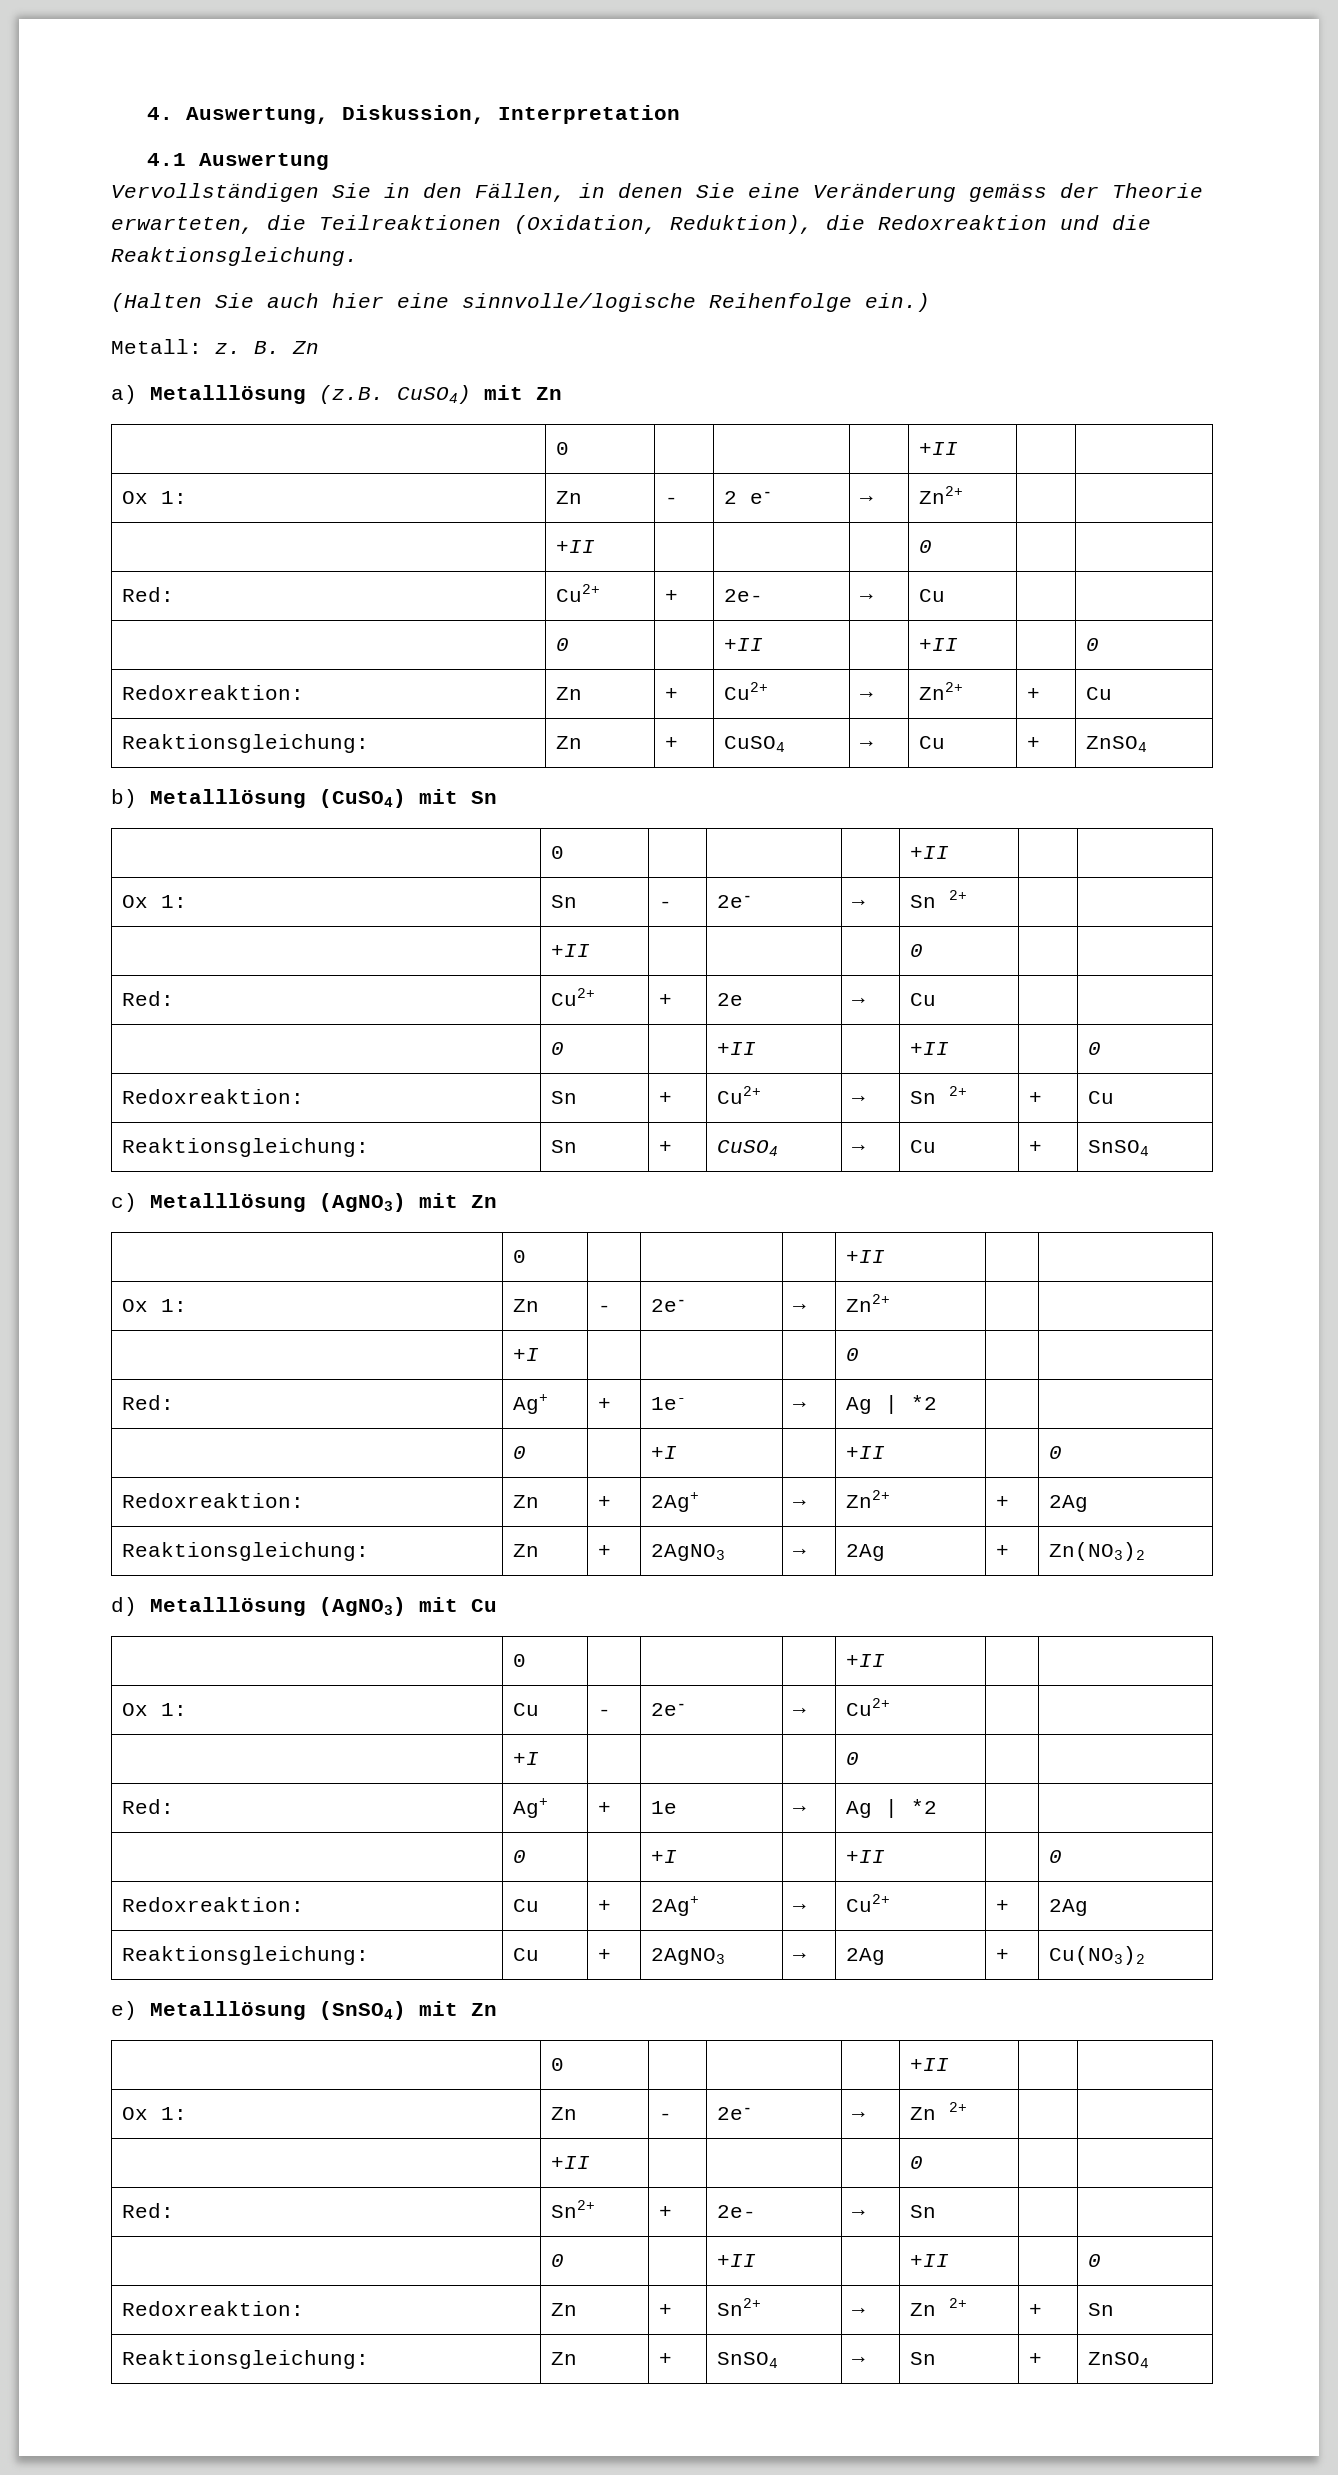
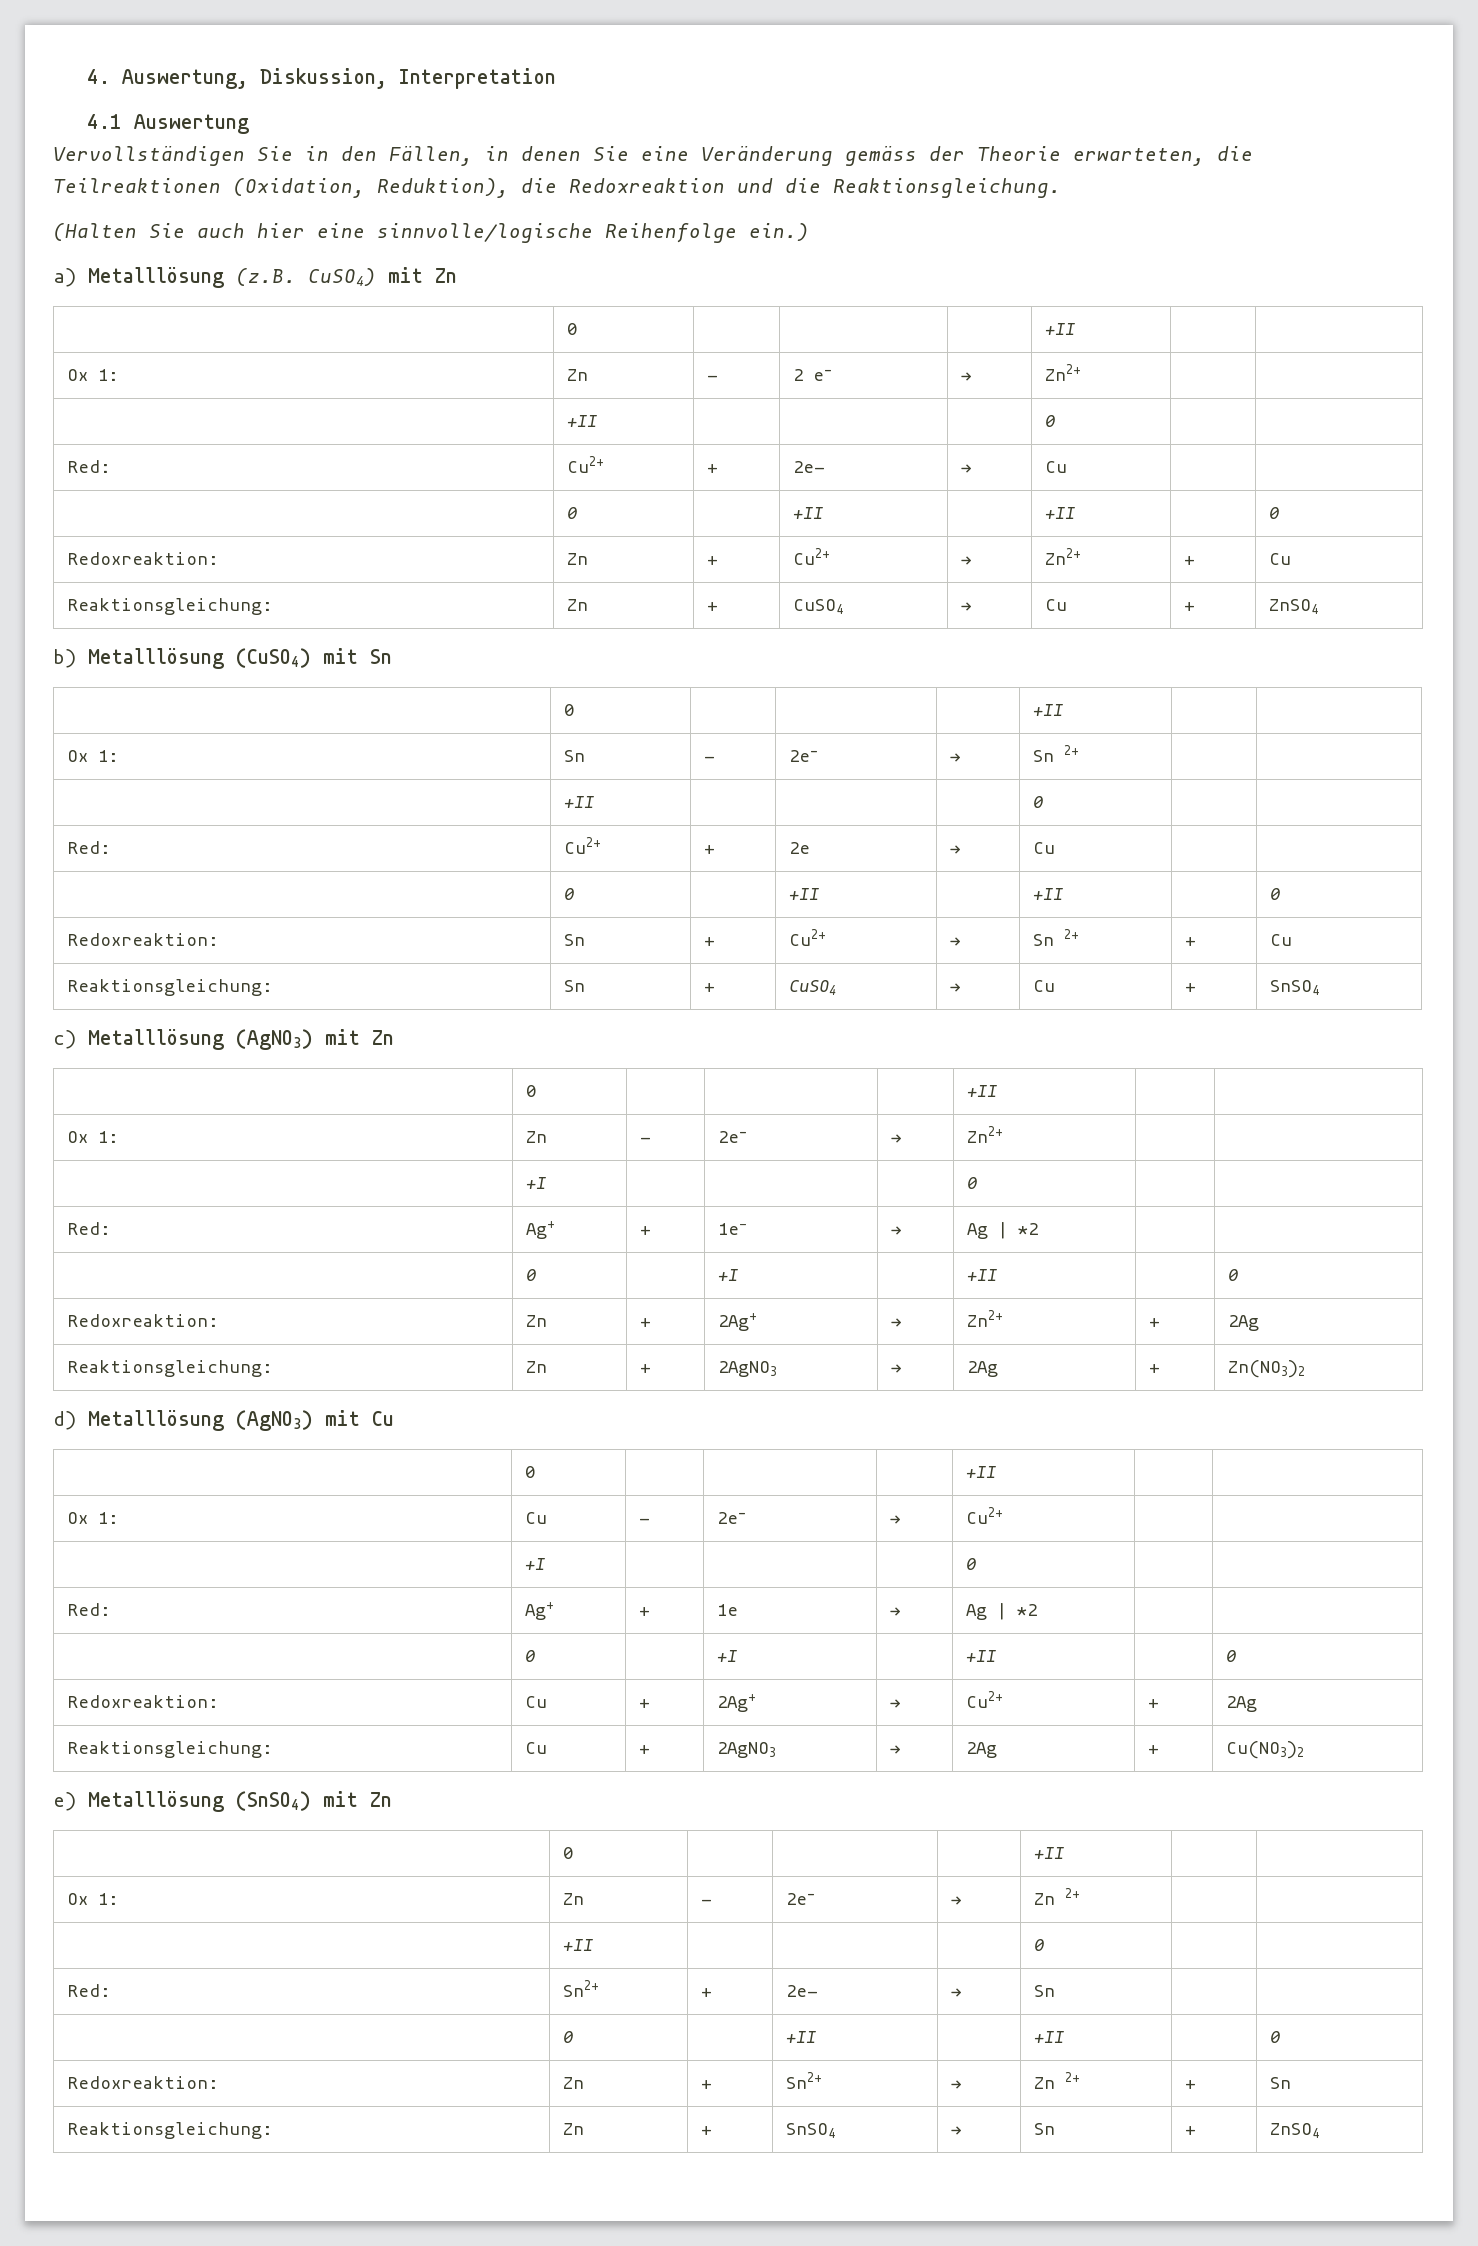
[111,339,319,354] // Metall: z. B. Zn -> (809, 232) none

